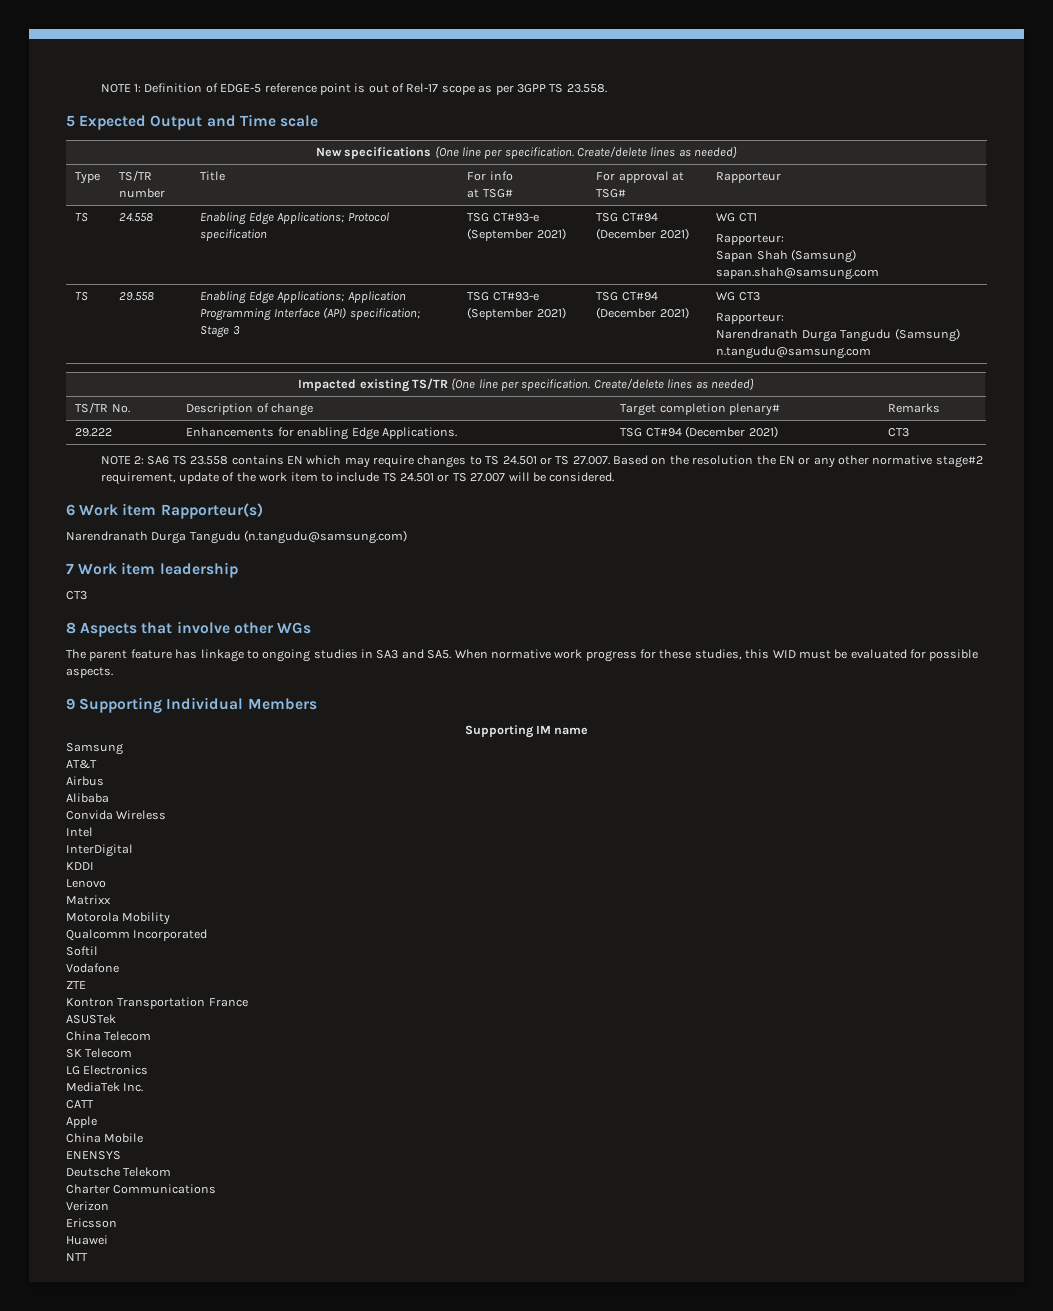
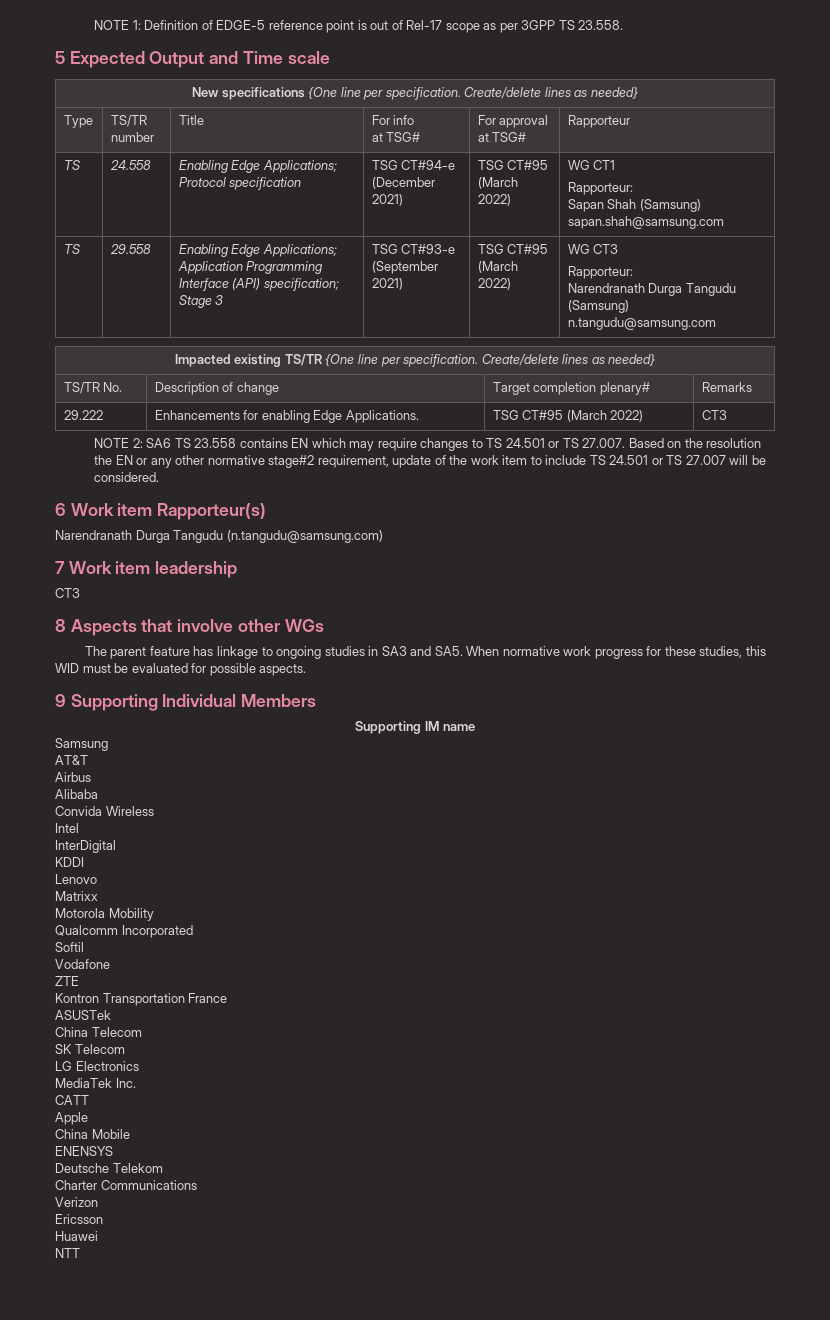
[492,213,539,222] [467,228,566,241] [596,213,658,222] [596,228,689,240] CT#93-e (September 2021) | TSG CT#94 (December 2021) -> [401,160,456,170] [371,177,435,189] [371,194,403,206] [477,160,549,170] [477,177,518,189] [477,194,511,206] CT#94-e (December 2021) | TSG CT#95 (March 2022)
[621,292,658,301] [596,307,689,319] CT#94 (December 2021) -> [507,244,549,254] [477,261,518,273] [477,278,511,290] CT#95 (March 2022)
[645,426,778,438] CT#94 (December 2021) -> [522,410,644,422] CT#95 (March 2022)

